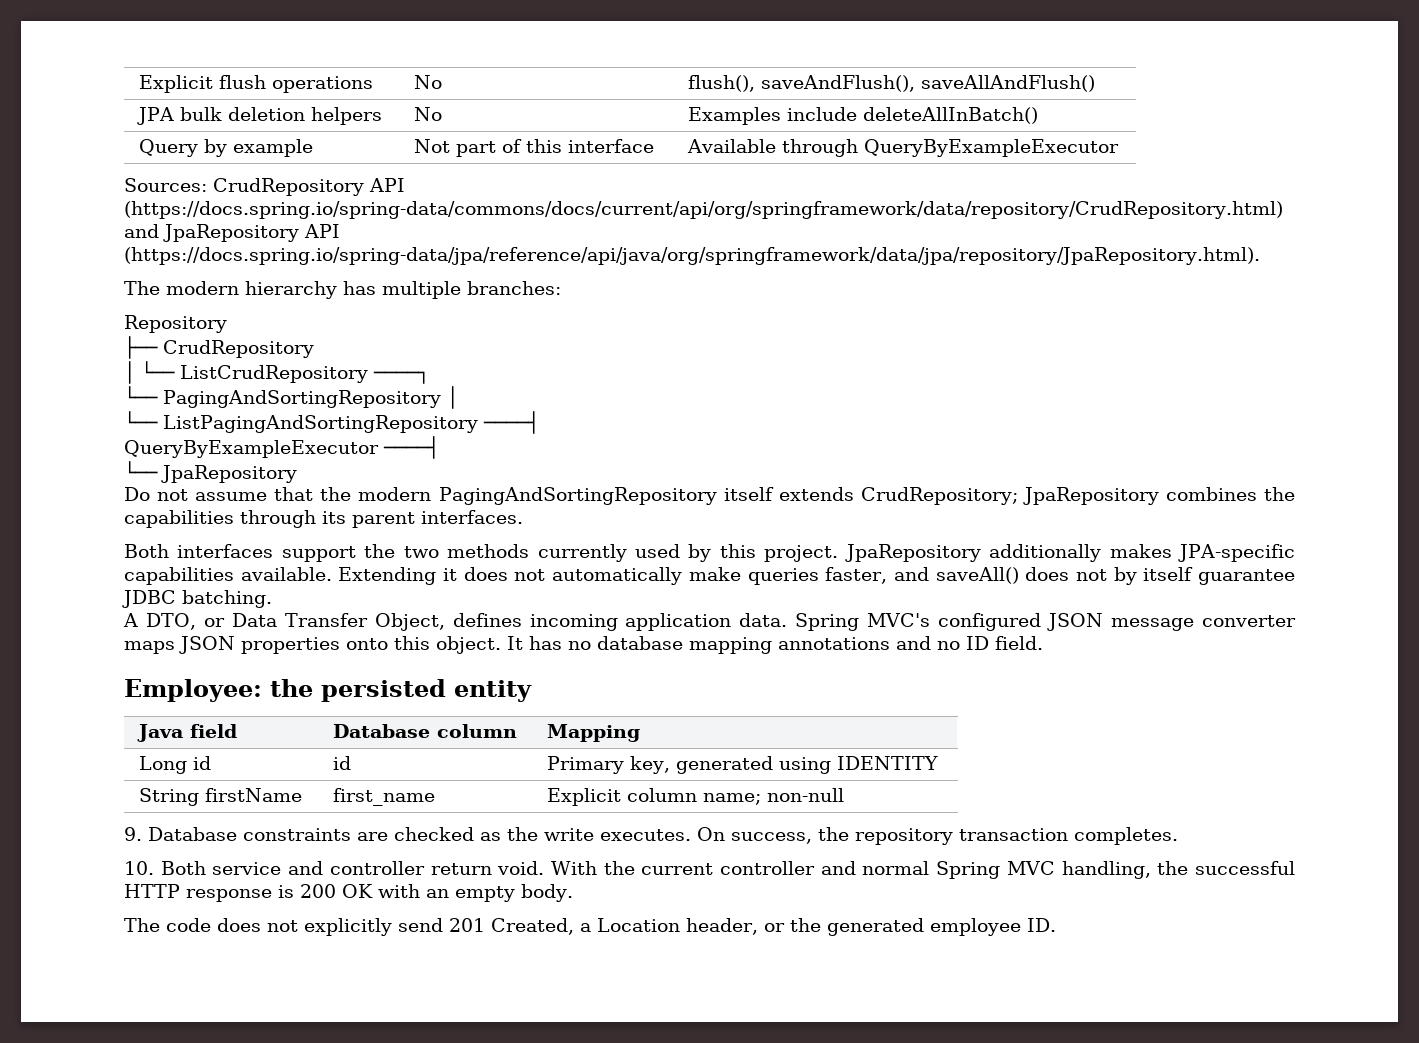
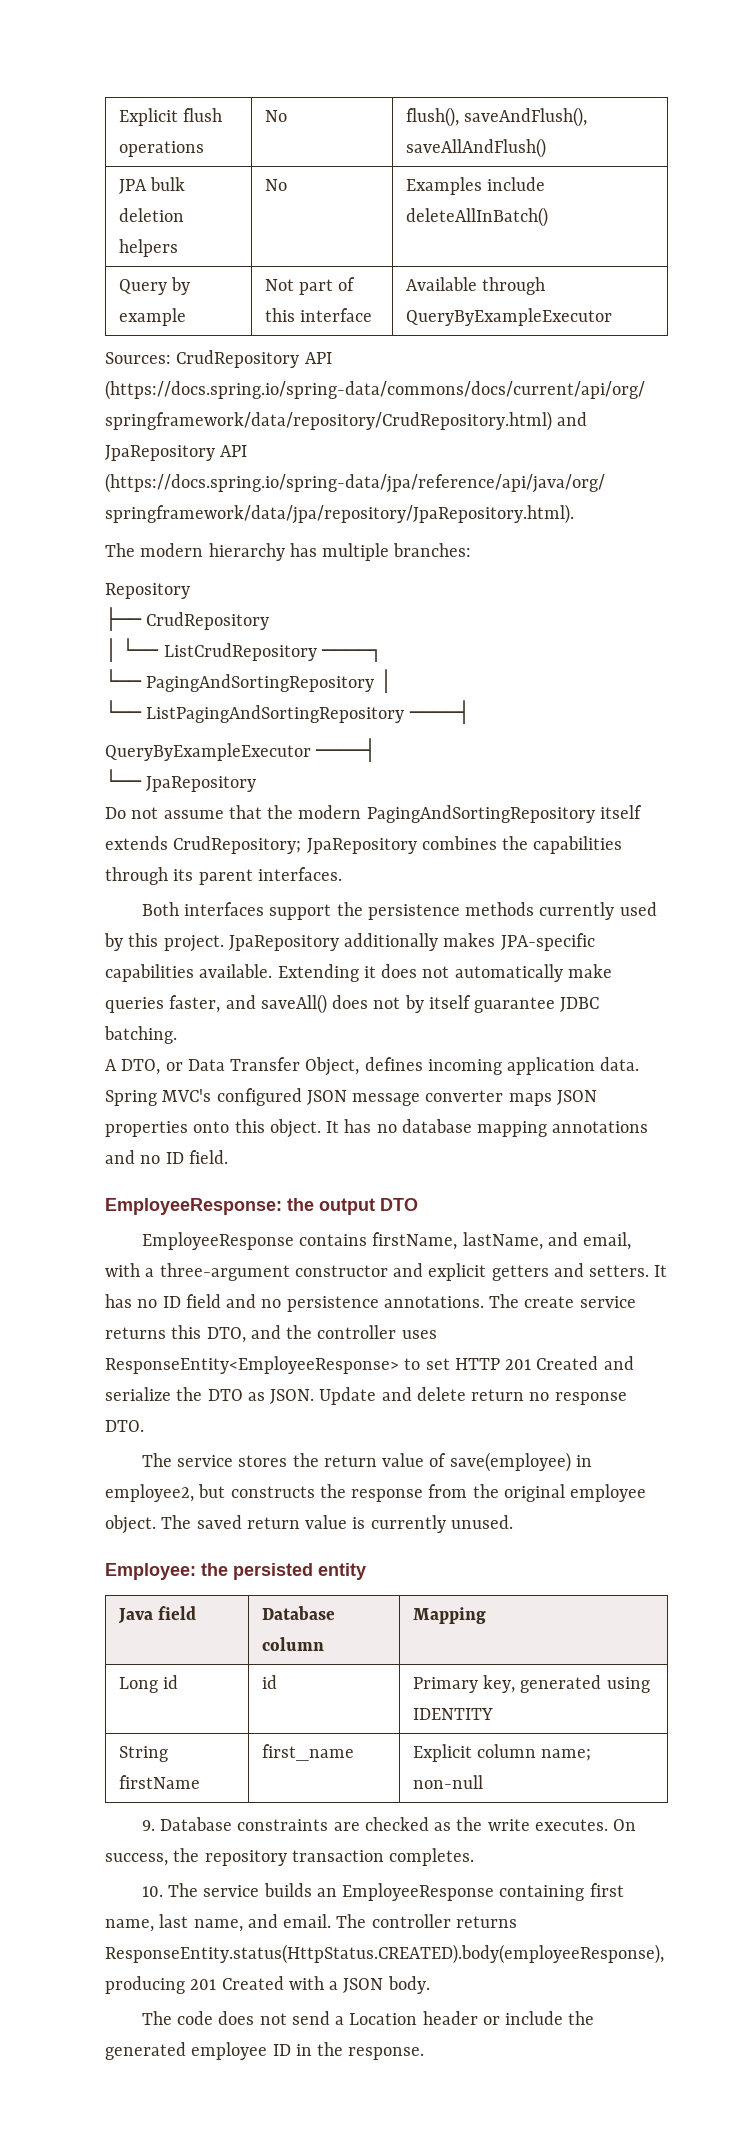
[403,546,439,558] two -> [367,904,460,920] persistence
(1043, 643) none -> [105,1198,418,1215] [141,1232,632,1250] [105,1263,668,1281] [105,1294,636,1312] [105,1325,437,1343] [105,1356,634,1374] [105,1387,627,1405] [105,1420,144,1432] [141,1452,592,1472] [105,1484,647,1502] [105,1515,513,1534] // EmployeeResponse: the output DTO // EmployeeResponse contains firstName, lastName, and email, with a three-argument constructor and explicit getters and setters. It has no ID field and no persistence annotations. The create service returns this DTO, and the controller uses ResponseEntity<EmployeeResponse> to set HTTP 201 Created and serialize the DTO as JSON. Update and delete return no response DTO. // The service stores the return value of save(employee) in employee2, but constructs the response from the original employee object. The saved return value is currently unused.
[160,861,1296,879] [124,884,515,902] Both service and controller return void. With the current controller and normal Spring MVC handling, the successful HTTP response is 200 OK with an empty -> [168,1883,624,1901] [105,1914,517,1932] [105,1944,664,1964] [105,1976,384,1994] The service builds an EmployeeResponse containing first name, last name, and email. The controller returns ResponseEntity.status(HttpStatus.CREATED).body(employeeResponse), producing 201 Created with a JSON
[304,918,1056,936] explicitly send 201 Created, a Location header, or the generated employee ID. -> [291,2011,595,2025] [105,2042,425,2060] send a Location header or include the generated employee ID in the response.

